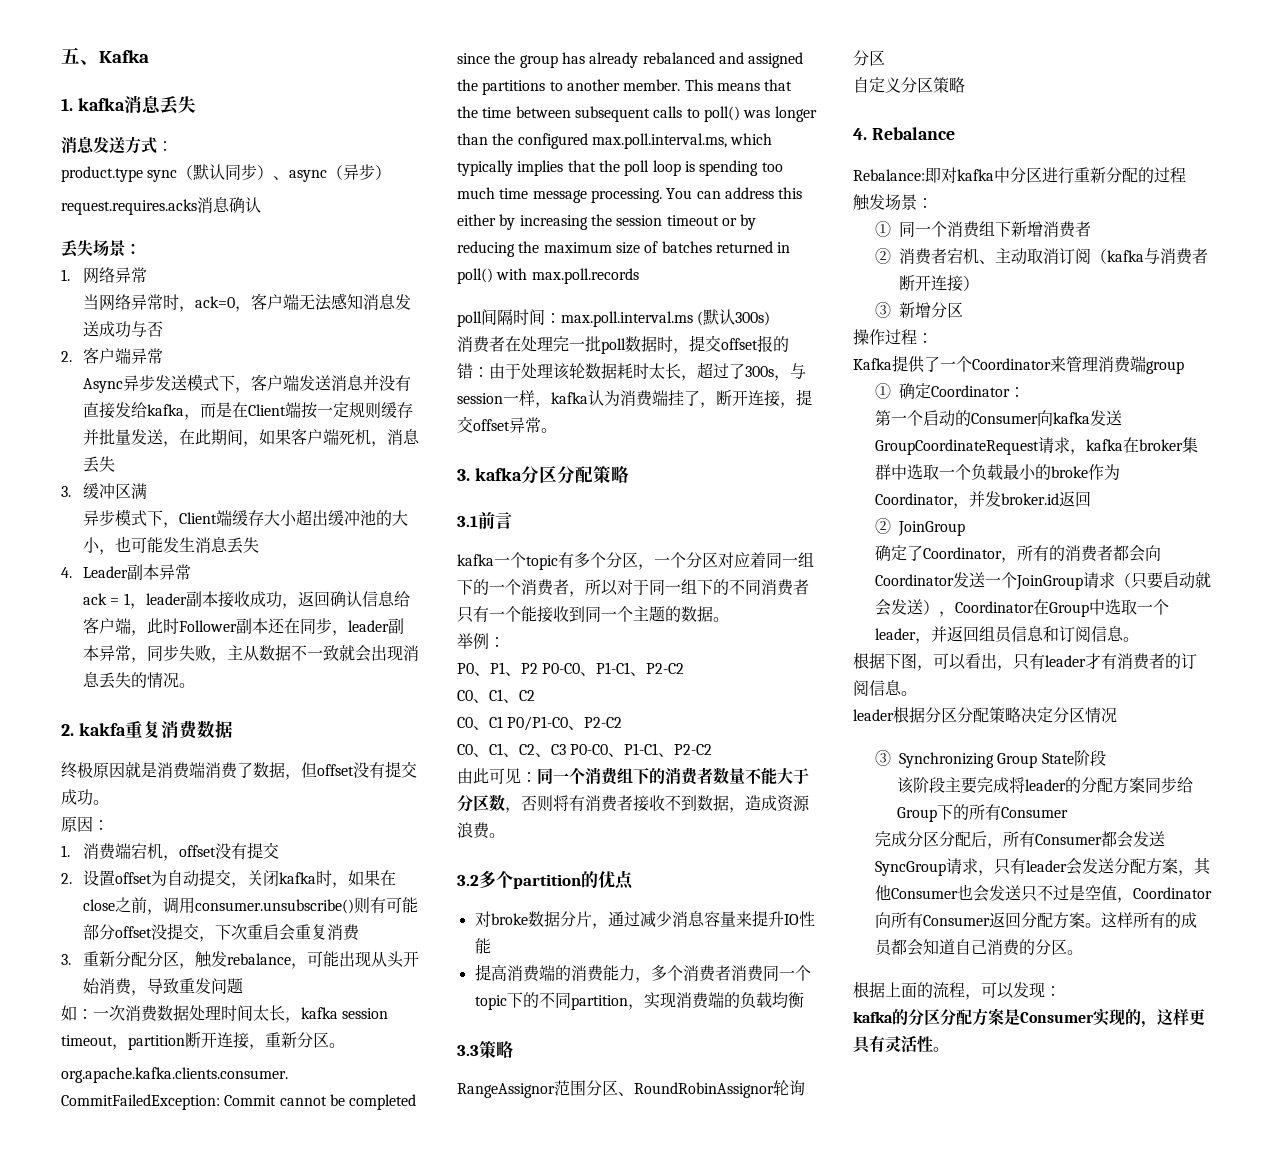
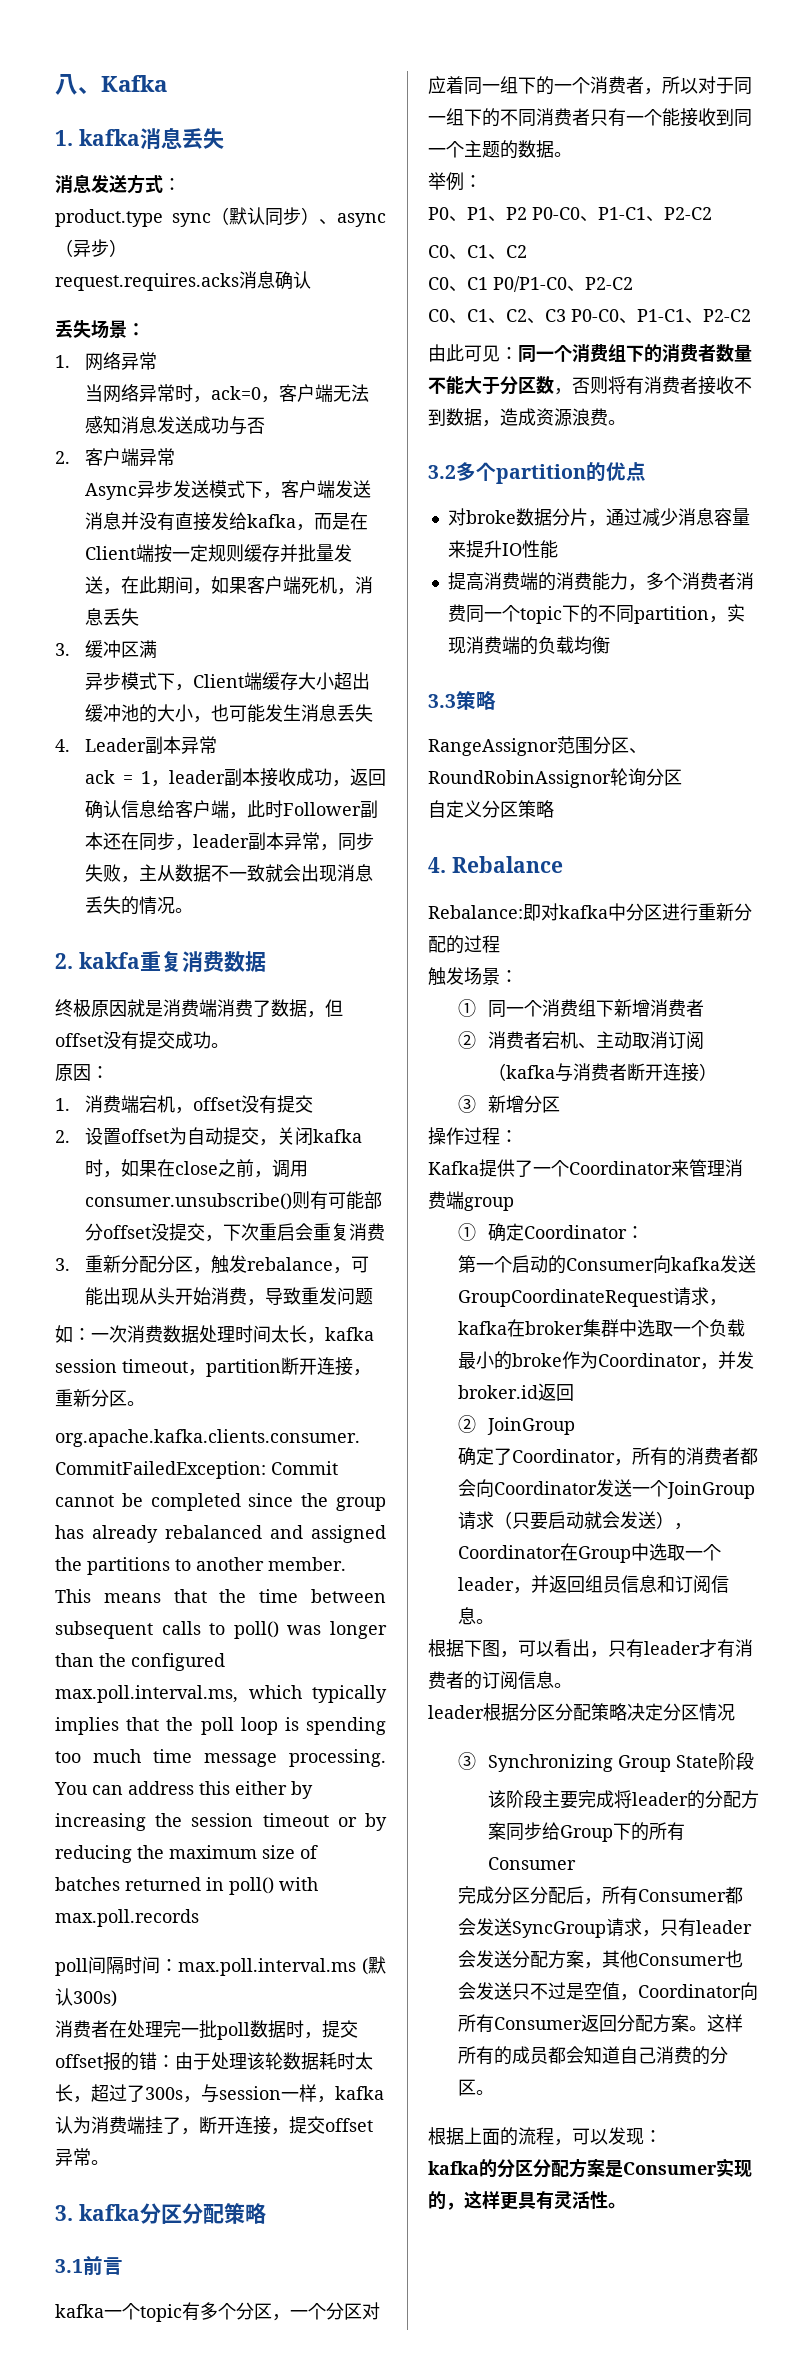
[61,47,80,64] 五 -> [55,74,78,95] 八

